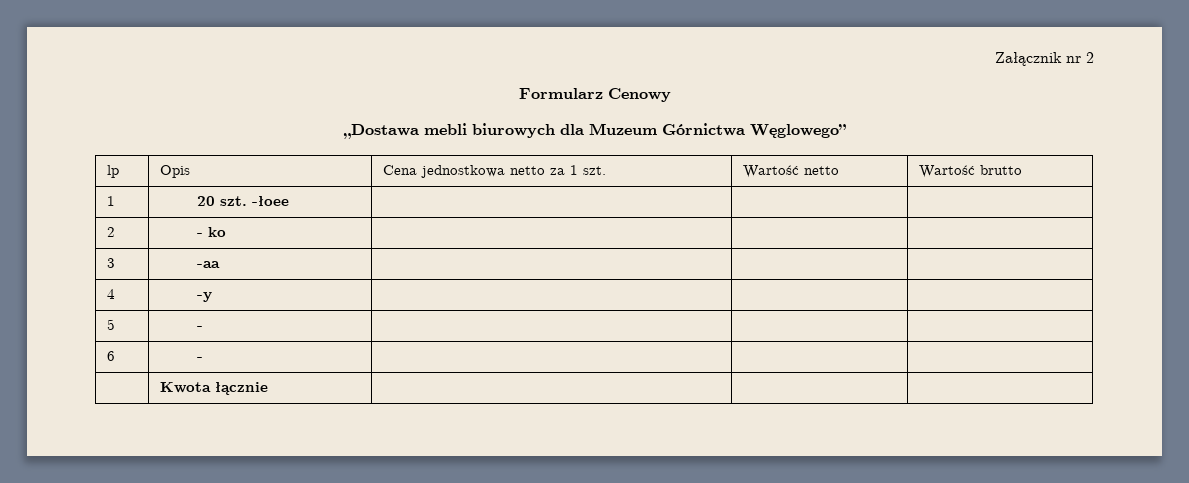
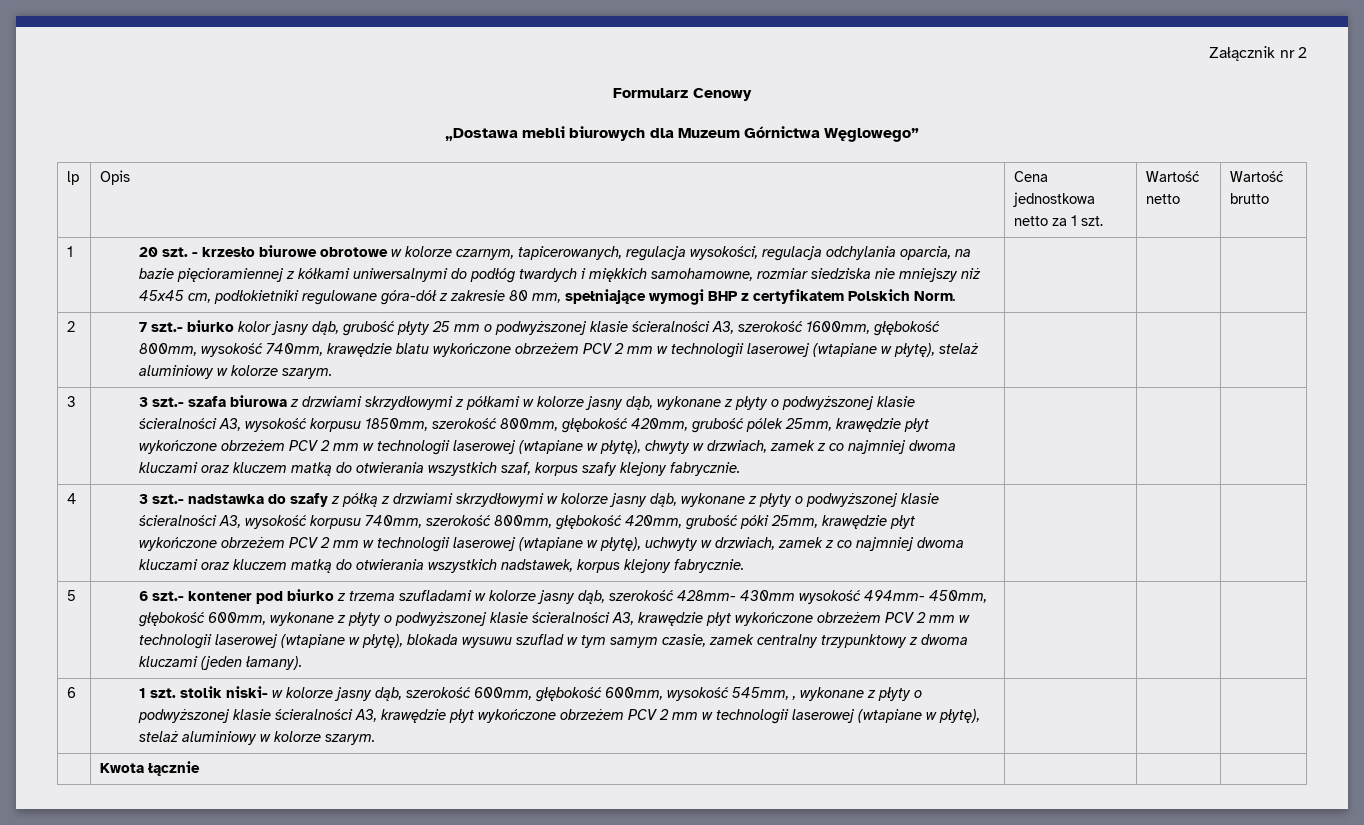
[251,196,289,207] [106,227,115,237] [196,227,226,237] [106,258,115,268] [196,261,220,268] [106,289,115,299] [196,292,212,302] [106,319,115,330] [196,326,203,330] [106,351,115,361] [196,357,203,361] -łoee | | | // 2 | - ko | | | // 3 | -aa | | | // 4 | -y | | | // 5 | - | | | // 6 | - -> [191,245,971,261] [138,268,981,283] [138,289,956,305] [67,321,76,332] [138,320,940,336] [138,343,979,358] [138,365,332,379] [67,396,77,407] [138,395,915,410] [138,418,929,433] [138,440,956,455] [138,462,740,476] [67,493,77,504] [138,493,939,507] [138,515,915,530] [138,537,964,552] [138,559,744,573] [67,590,77,601] [138,589,987,604] [137,612,970,627] [138,634,968,649] [138,656,302,670] [67,687,77,698] [138,686,922,702] [137,709,980,724] [138,731,375,745] - krzesło biurowe obrotowe w kolorze czarnym, tapicerowanych, regulacja wysokości, regulacja odchylania oparcia, na bazie pięcioramiennej z kółkami uniwersalnymi do podłóg twardych i miękkich samohamowne, rozmiar siedziska nie mniejszy niż 45x45 cm, podłokietniki regulowane góra-dół z zakresie 80 mm, spełniające wymogi BHP z certyfikatem Polskich Norm. | | | // 2 | 7 szt.- biurko kolor jasny dąb, grubość płyty 25 mm o podwyższonej klasie ścieralności A3, szerokość 1600mm, głębokość 800mm, wysokość 740mm, krawędzie blatu wykończone obrzeżem PCV 2 mm w technologii laserowej (wtapiane w płytę), stelaż aluminiowy w kolorze szarym. | | | // 3 | 3 szt.- szafa biurowa z drzwiami skrzydłowymi z półkami w kolorze jasny dąb, wykonane z płyty o podwyższonej klasie ścieralności A3, wysokość korpusu 1850mm, szerokość 800mm, głębokość 420mm, grubość pólek 25mm, krawędzie płyt wykończone obrzeżem PCV 2 mm w technologii laserowej (wtapiane w płytę), chwyty w drzwiach, zamek z co najmniej dwoma kluczami oraz kluczem matką do otwierania wszystkich szaf, korpus szafy klejony fabrycznie. | | | // 4 | 3 szt.- nadstawka do szafy z półką z drzwiami skrzydłowymi w kolorze jasny dąb, wykonane z płyty o podwyższonej klasie ścieralności A3, wysokość korpusu 740mm, szerokość 800mm, głębokość 420mm, grubość póki 25mm, krawędzie płyt wykończone obrzeżem PCV 2 mm w technologii laserowej (wtapiane w płytę), uchwyty w drzwiach, zamek z co najmniej dwoma kluczami oraz kluczem matką do otwierania wszystkich nadstawek, korpus klejony fabrycznie. | | | // 5 | 6 szt.- kontener pod biurko z trzema szufladami w kolorze jasny dąb, szerokość 428mm- 430mm wysokość 494mm- 450mm, głębokość 600mm, wykonane z płyty o podwyższonej klasie ścieralności A3, krawędzie płyt wykończone obrzeżem PCV 2 mm w technologii laserowej (wtapiane w płytę), blokada wysuwu szuflad w tym samym czasie, zamek centralny trzypunktowy z dwoma kluczami (jeden łamany). | | | // 6 | 1 szt. stolik niski- w kolorze jasny dąb, szerokość 600mm, głębokość 600mm, wysokość 545mm, , wykonane z płyty o podwyższonej klasie ścieralności A3, krawędzie płyt wykończone obrzeżem PCV 2 mm w technologii laserowej (wtapiane w płytę), stelaż aluminiowy w kolorze szarym.

